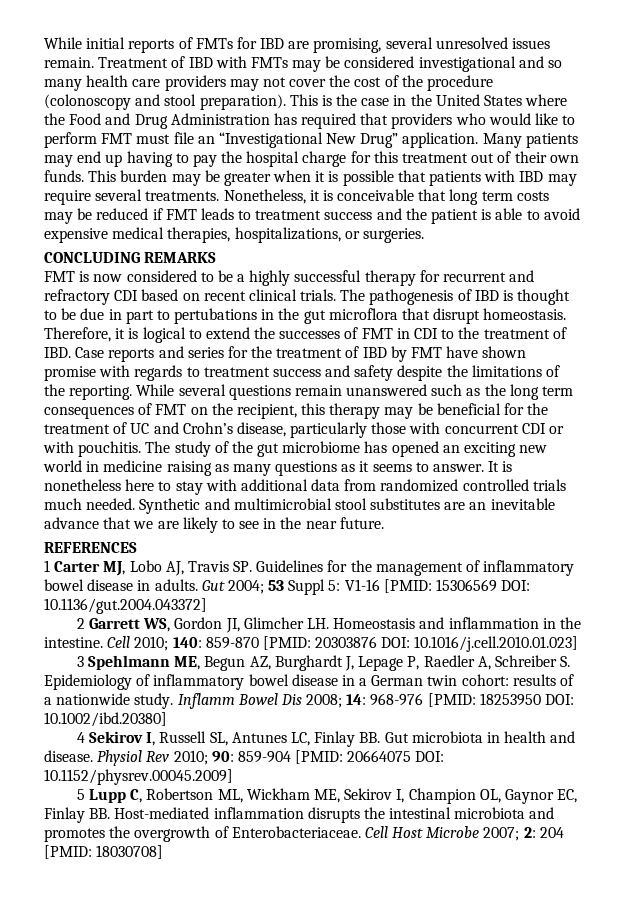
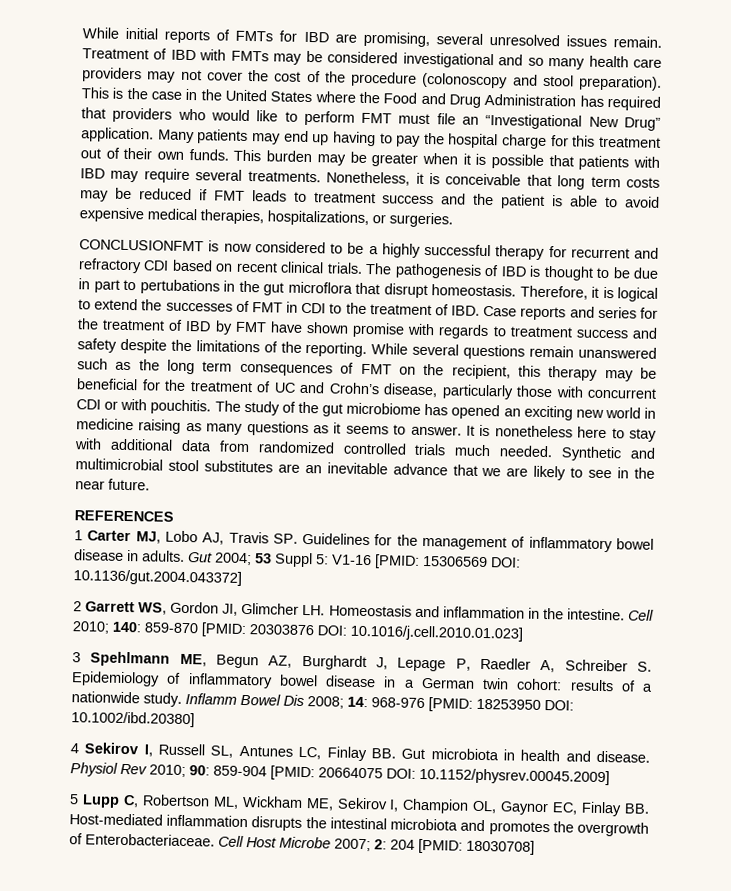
[44,252,217,263] [44,271,75,282] CONCLUDING REMARKS // FMT -> [79,239,204,252] CONCLUSIONFMT

